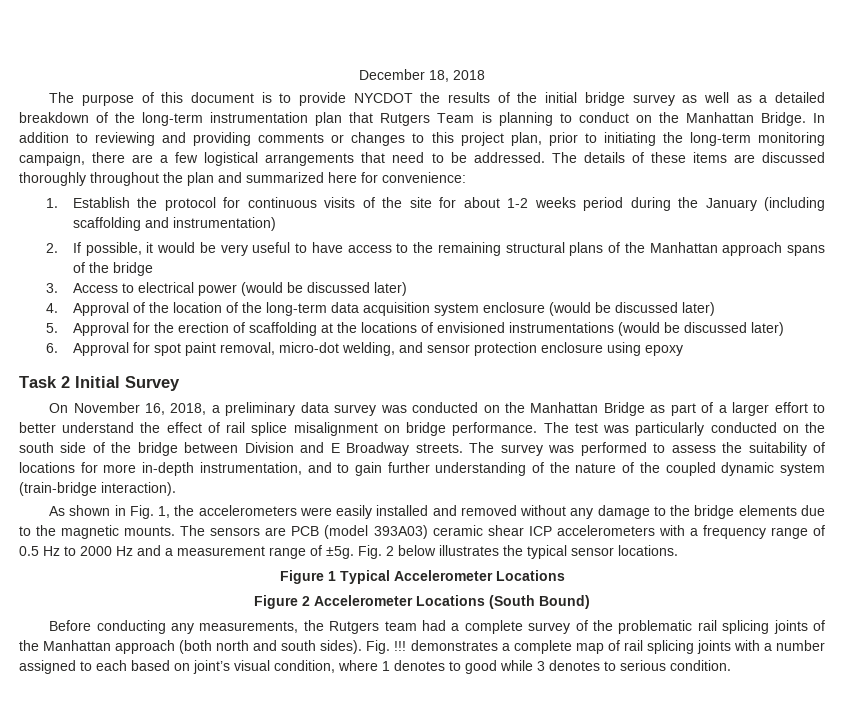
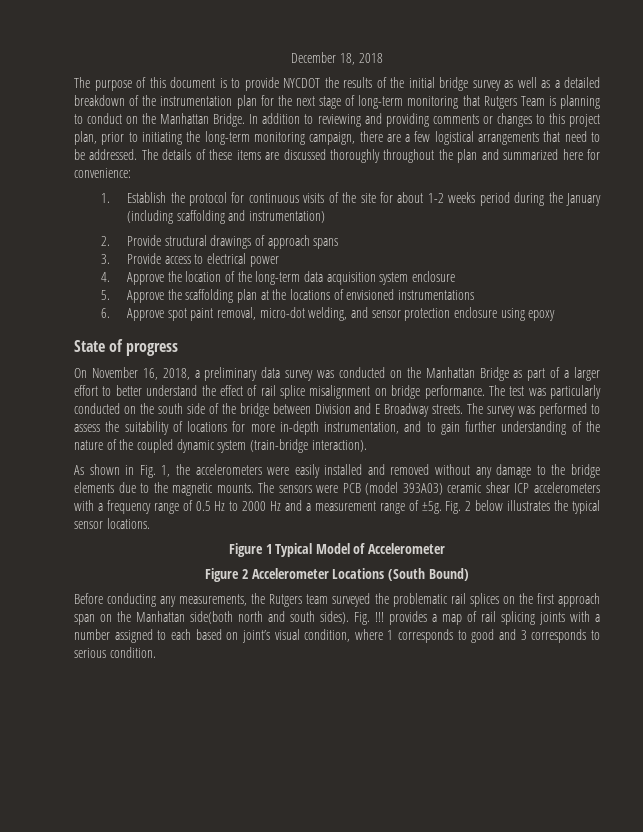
[142,112,204,126] long-term -> (157, 100) none
(343, 119) none -> [260,95,459,109] for the next stage of long-term monitoring
[72,242,718,256] If possible, it would be very useful to have access to the remaining structural plans of the Manhattan -> [127,235,266,249] Provide structural drawings of
[72,262,153,276] of the bridge -> (339, 243) none
[72,283,118,293] Access -> [127,253,191,264] Provide access
[240,282,407,296] (would be discussed later) -> (279, 261) none
[72,302,145,316] Approval of -> [127,272,165,285] Approve
[548,302,715,316] [45,322,317,336] (would be discussed later) // 5. Approval for the erection of scaffolding -> [100,289,258,303] // 5. Approve the scaffolding plan
[617,322,784,336] (would be discussed later) -> (474, 295) none
[72,342,150,356] Approval for -> [127,308,165,321] Approve
[19,376,180,391] Task 2 Initial Survey -> [74,339,179,356] State of progress
[265,527,287,536] are -> [316,485,339,493] were
[393,570,565,581] Accelerometer Locations -> [315,543,446,554] Model of Accelerometer
[421,620,826,634] [19,640,213,654] had a complete survey of the problematic rail splicing joints of the Manhattan approach (both -> [332,593,600,607] [74,611,233,625] surveyed the problematic rail splices on the first approach span on the Manhattan side(both
[410,640,572,654] demonstrates a complete -> [389,611,437,625] provides a
[394,660,445,671] denotes -> [398,629,454,643] corresponds
[500,660,600,671] while 3 denotes -> [499,629,587,643] and 3 corresponds

